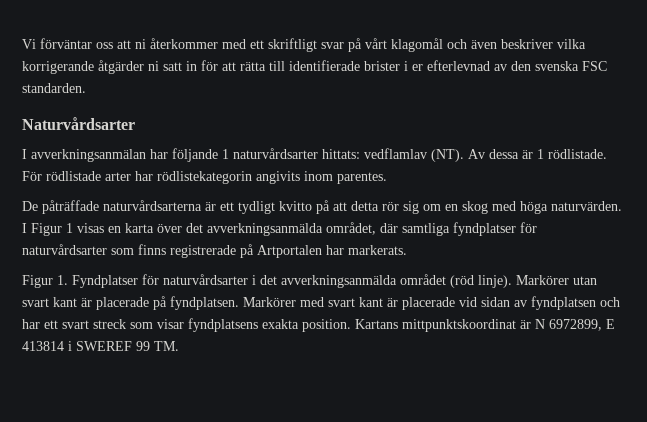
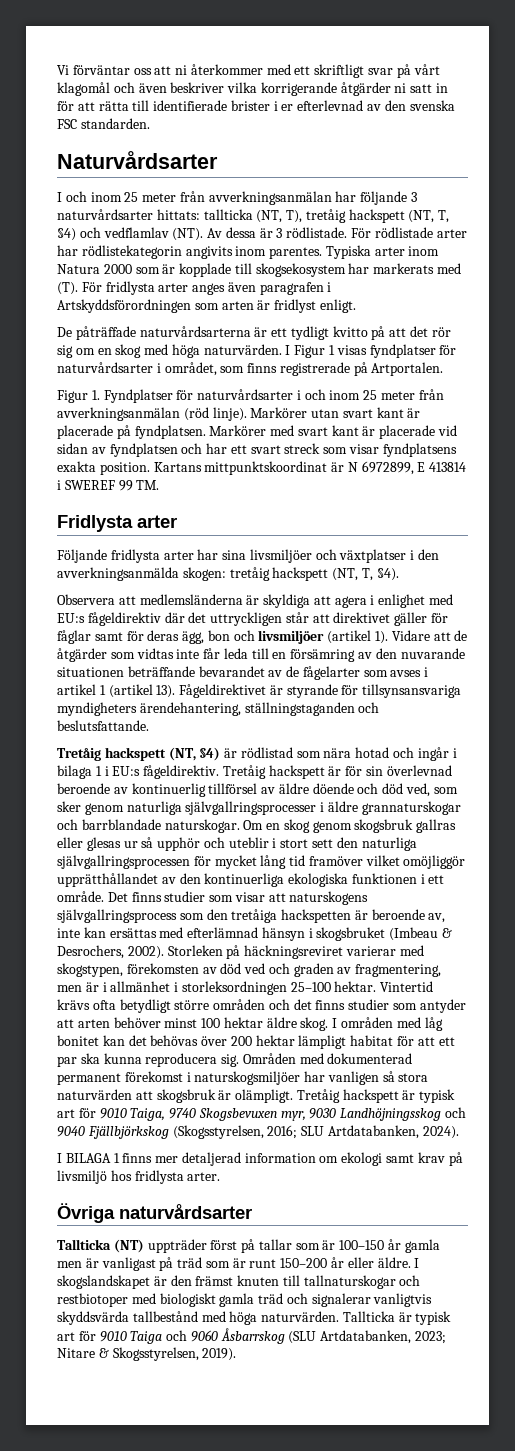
(27, 154) none -> [65,191,205,202] och inom 25 meter från
[222,149,229,159] 1 -> [411,192,418,202] 3
(360, 154) none -> [203,209,450,223] [57,227,101,241] tallticka (NT, T), tretåig hackspett (NT, T, §4) och
[537,149,544,159] 1 -> [276,228,283,238] 3
(387, 178) none -> [325,245,440,259] [57,263,462,277] [57,281,332,295] [57,299,356,313] Typiska arter inom Natura 2000 som är kopplade till skogsekosystem har markerats med (T). För fridlysta arter anges även paragrafen i Artskyddsförordningen som arten är fridlyst enligt.
[351,201,379,211] detta -> [410,326,429,337] det
[108,222,450,236] en karta över det avverkningsanmälda området, där samtliga -> (367, 350) none
(107, 249) none -> [156,362,217,376] i området,
[257,245,407,258] Artportalen har markerats. -> [371,362,444,376] Artportalen.
[260,274,446,288] det avverkningsanmälda området -> [304,389,444,400] [57,407,180,421] och inom 25 meter från avverkningsanmälan
(179, 346) none -> [57,515,177,532] [57,549,440,563] [57,567,399,581] [57,594,454,608] [57,612,449,626] [57,630,468,644] [57,648,465,662] [57,666,429,680] [57,684,462,698] [57,702,380,716] [57,720,149,731] [57,747,457,761] [57,765,452,779] [57,783,458,797] [57,801,461,815] [57,819,457,833] [57,837,417,851] [57,855,466,869] [57,873,445,887] [57,891,369,905] [57,909,446,923] [57,927,453,941] [57,945,424,959] [57,963,442,977] [57,981,434,995] [57,999,466,1013] [57,1017,443,1031] [57,1035,455,1049] [57,1053,413,1067] [57,1071,429,1085] [57,1089,456,1103] [57,1107,467,1121] [57,1125,459,1139] [57,1152,463,1166] [57,1170,221,1184] [57,1203,252,1223] [57,1239,440,1253] [57,1257,420,1271] [57,1275,421,1289] [57,1293,433,1307] [57,1311,452,1325] [57,1328,447,1344] [57,1347,237,1361] // Fridlysta arter // Följande fridlysta arter har sina livsmiljöer och växtplatser i den avverkningsanmälda skogen: tretåig hackspett (NT, T, §4). // Observera att medlemsländerna är skyldiga att agera i enlighet med EU:s fågeldirektiv där det uttryckligen står att direktivet gäller för fåglar samt för deras ägg, bon och livsmiljöer (artikel 1). Vidare att de åtgärder som vidtas inte får leda till en försämring av den nuvarande situationen beträffande bevarandet av de fågelarter som avses i artikel 1 (artikel 13). Fågeldirektivet är styrande för tillsynsansvariga myndigheters ärendehantering, ställningstaganden och beslutsfattande. // Tretåig hackspett (NT, §4) är rödlistad som nära hotad och ingår i bilaga 1 i EU:s fågeldirektiv. Tretåig hackspett är för sin överlevnad beroende av kontinuerlig tillförsel av äldre döende och död ved, som sker genom naturliga självgallringsprocesser i äldre grannaturskogar och barrblandade naturskogar. Om en skog genom skogsbruk gallras eller glesas ur så upphör och uteblir i stort sett den naturliga självgallringsprocessen för mycket lång tid framöver vilket omöjliggör upprätthållandet av den kontinuerliga ekologiska funktionen i ett område. Det finns studier som visar att naturskogens självgallringsprocess som den tretåiga hackspetten är beroende av, inte kan ersättas med efterlämnad hänsyn i skogsbruket (Imbeau & Desrochers, 2002). Storleken på häckningsreviret varierar med skogstypen, förekomsten av död ved och graden av fragmentering, men är i allmänhet i storleksordningen 25–100 hektar. Vintertid krävs ofta betydligt större områden och det finns studier som antyder att arten behöver minst 100 hektar äldre skog. I områden med låg bonitet kan det behövas över 200 hektar lämpligt habitat för att ett par ska kunna reproducera sig. Områden med dokumenterad permanent förekomst i naturskogsmiljöer har vanligen så stora naturvärden att skogsbruk är olämpligt. Tretåig hackspett är typisk art för 9010 Taiga, 9740 Skogsbevuxen myr, 9030 Landhöjningsskog och 9040 Fjällbjörkskog (Skogsstyrelsen, 2016; SLU Artdatabanken, 2024). // I BILAGA 1 finns mer detaljerad information om ekologi samt krav på livsmiljö hos fridlysta arter. // Övriga naturvårdsarter // Tallticka (NT) uppträder först på tallar som är 100–150 år gamla men är vanligast på träd som är runt 150–200 år eller äldre. I skogslandskapet är den främst knuten till tallnaturskogar och restbiotoper med biologiskt gamla träd och signalerar vanligtvis skyddsvärda tallbestånd med höga naturvärden. Tallticka är typisk art för 9010 Taiga och 9060 Åsbarrskog (SLU Artdatabanken, 2023; Nitare & Skogsstyrelsen, 2019).

